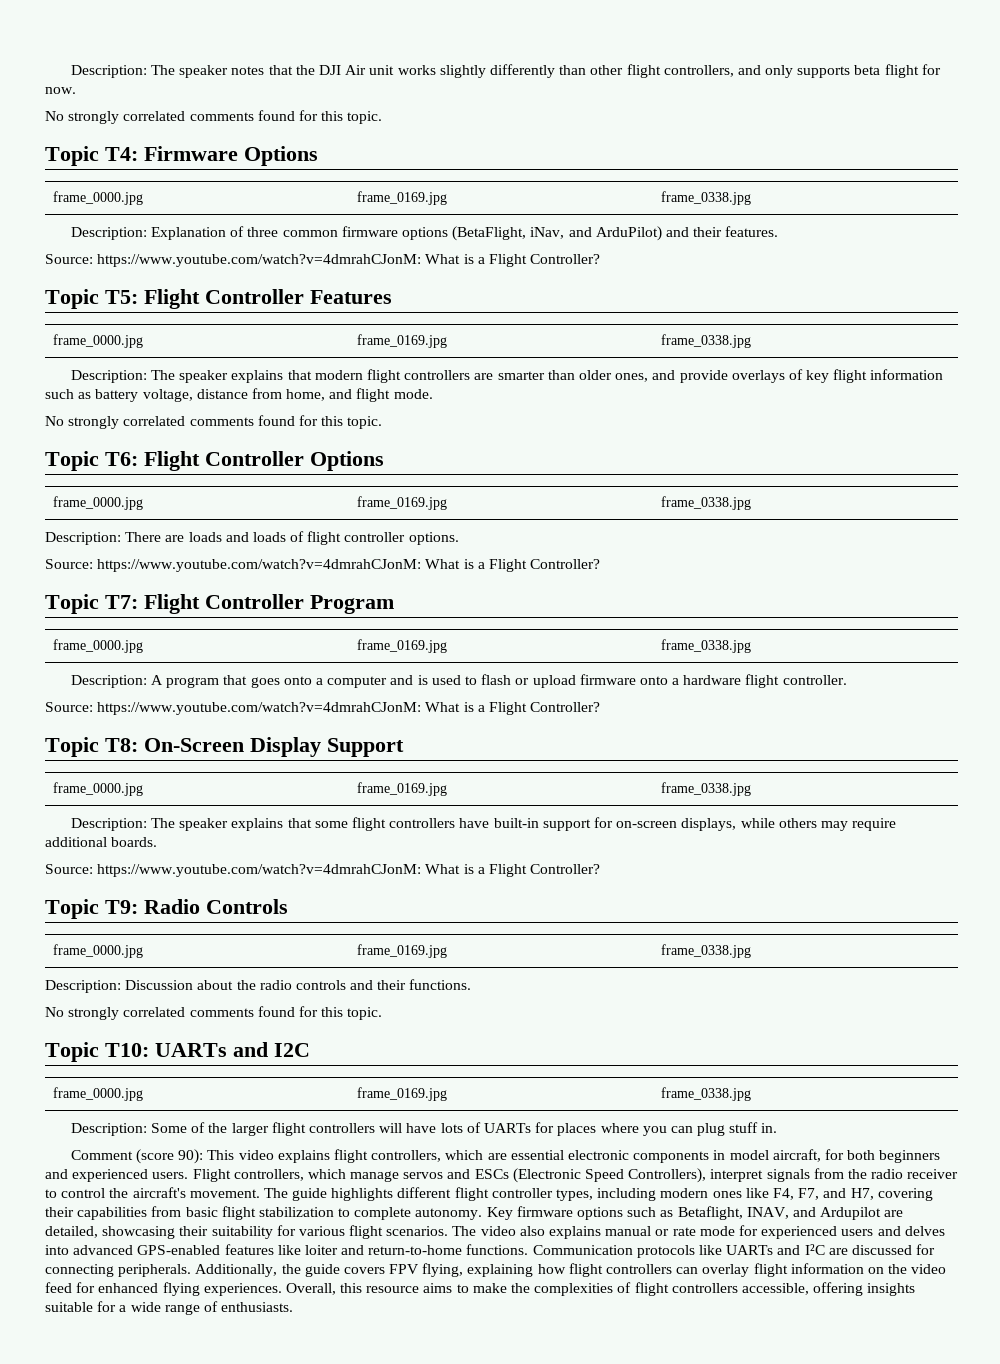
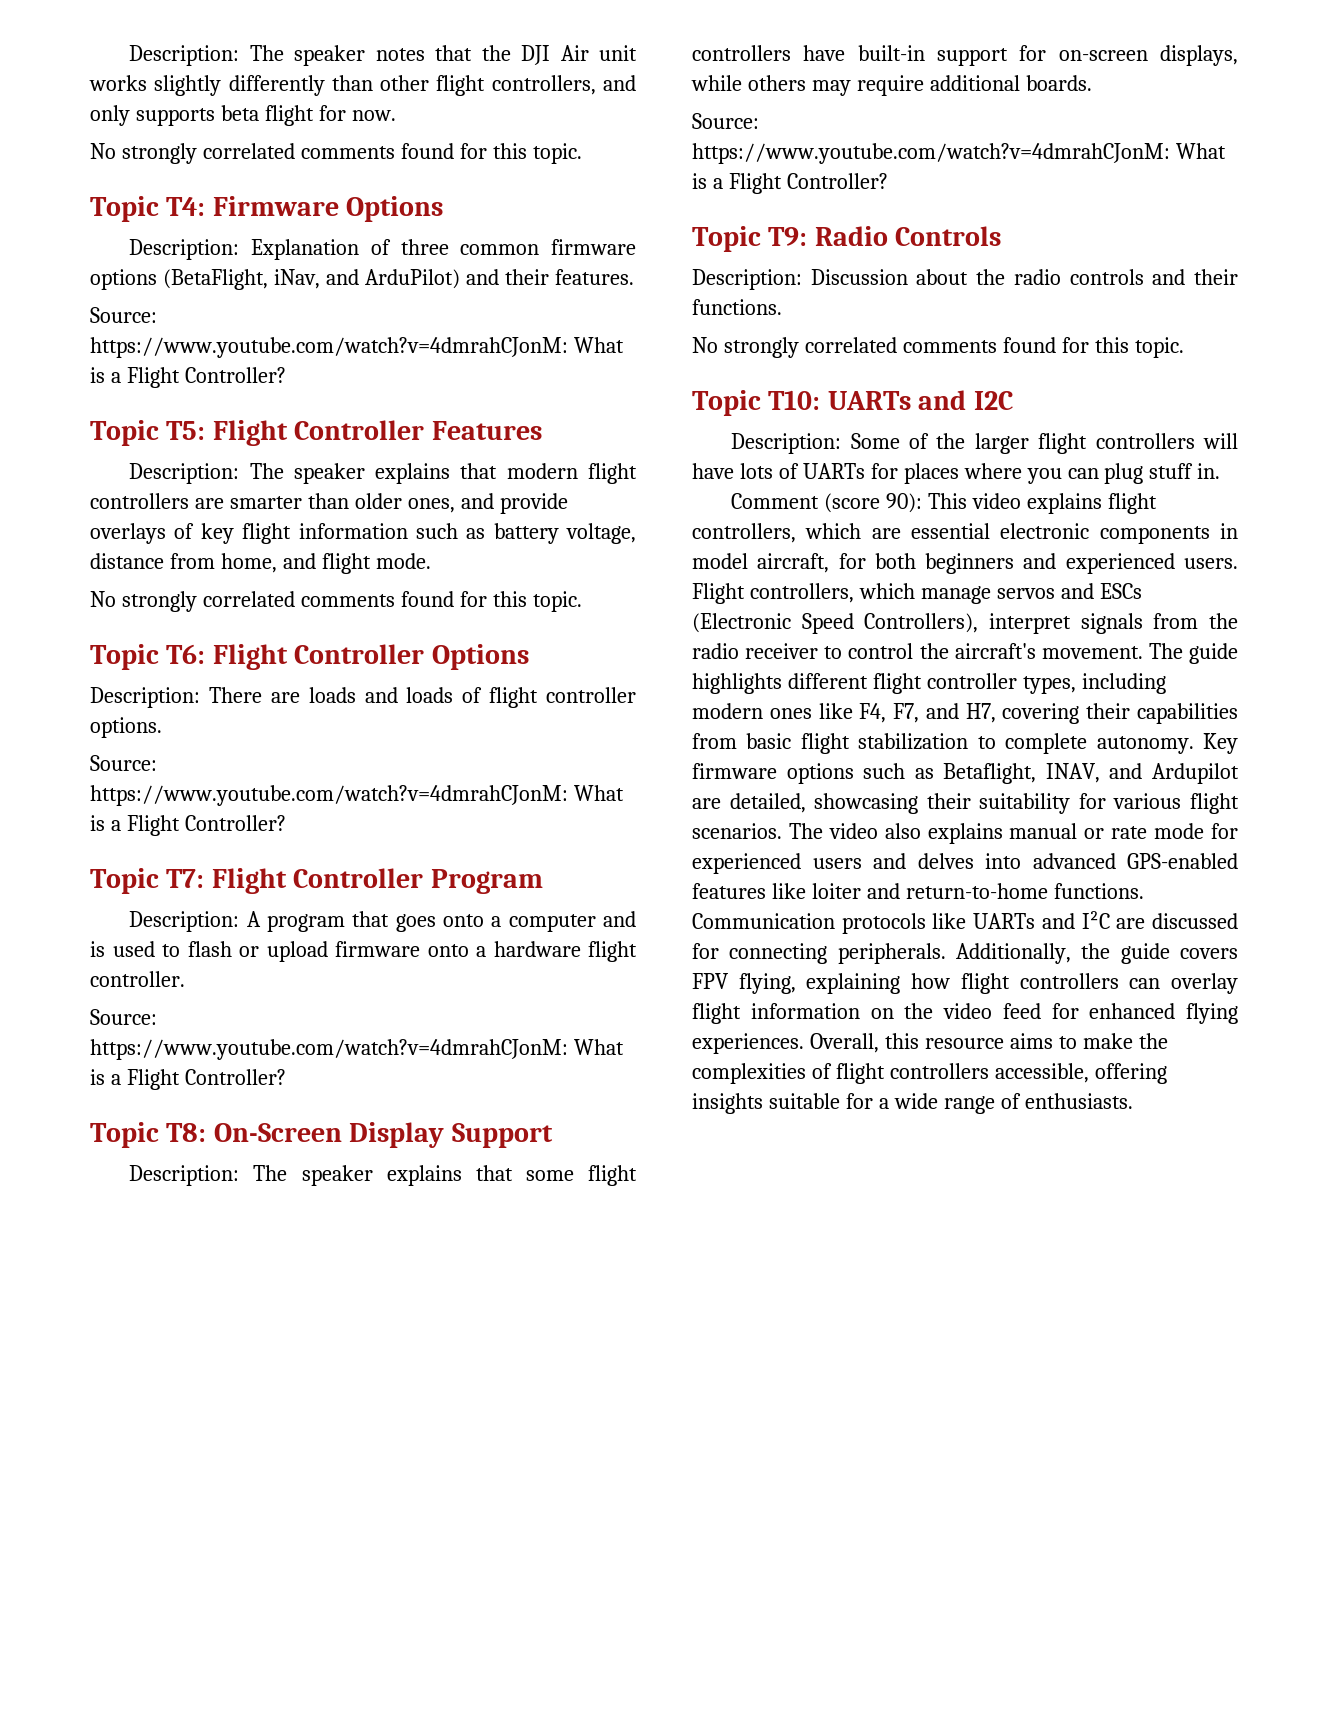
[53,191,144,205] [357,191,448,205] [661,191,752,205] // frame_0000.jpg | frame_0169.jpg | frame_0338.jpg -> (444, 209) none
[53,334,144,348] [357,334,448,348] [661,334,752,348] // frame_0000.jpg | frame_0169.jpg | frame_0338.jpg -> (542, 430) none
[53,496,144,510] [357,496,448,510] [661,496,752,510] // frame_0000.jpg | frame_0169.jpg | frame_0338.jpg -> (529, 657) none
[53,639,144,653] [357,639,448,653] [661,639,752,653] // frame_0000.jpg | frame_0169.jpg | frame_0338.jpg -> (543, 881) none
[53,782,144,796] [357,782,448,796] [661,782,752,796] // frame_0000.jpg | frame_0169.jpg | frame_0338.jpg -> (553, 1135) none
[53,944,144,958] [357,944,448,958] [661,944,752,958] // frame_0000.jpg | frame_0169.jpg | frame_0338.jpg -> (1002, 236) none
[53,1087,144,1101] [357,1087,448,1101] [661,1087,752,1101] // frame_0000.jpg | frame_0169.jpg | frame_0338.jpg -> (1013, 400) none

